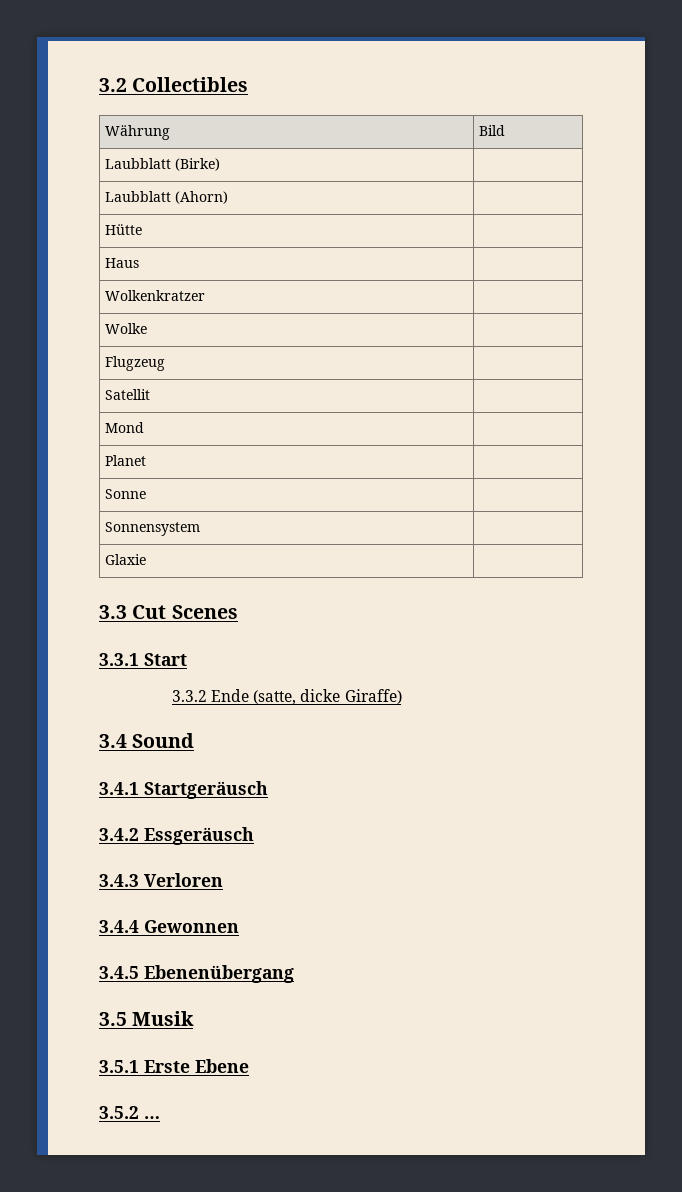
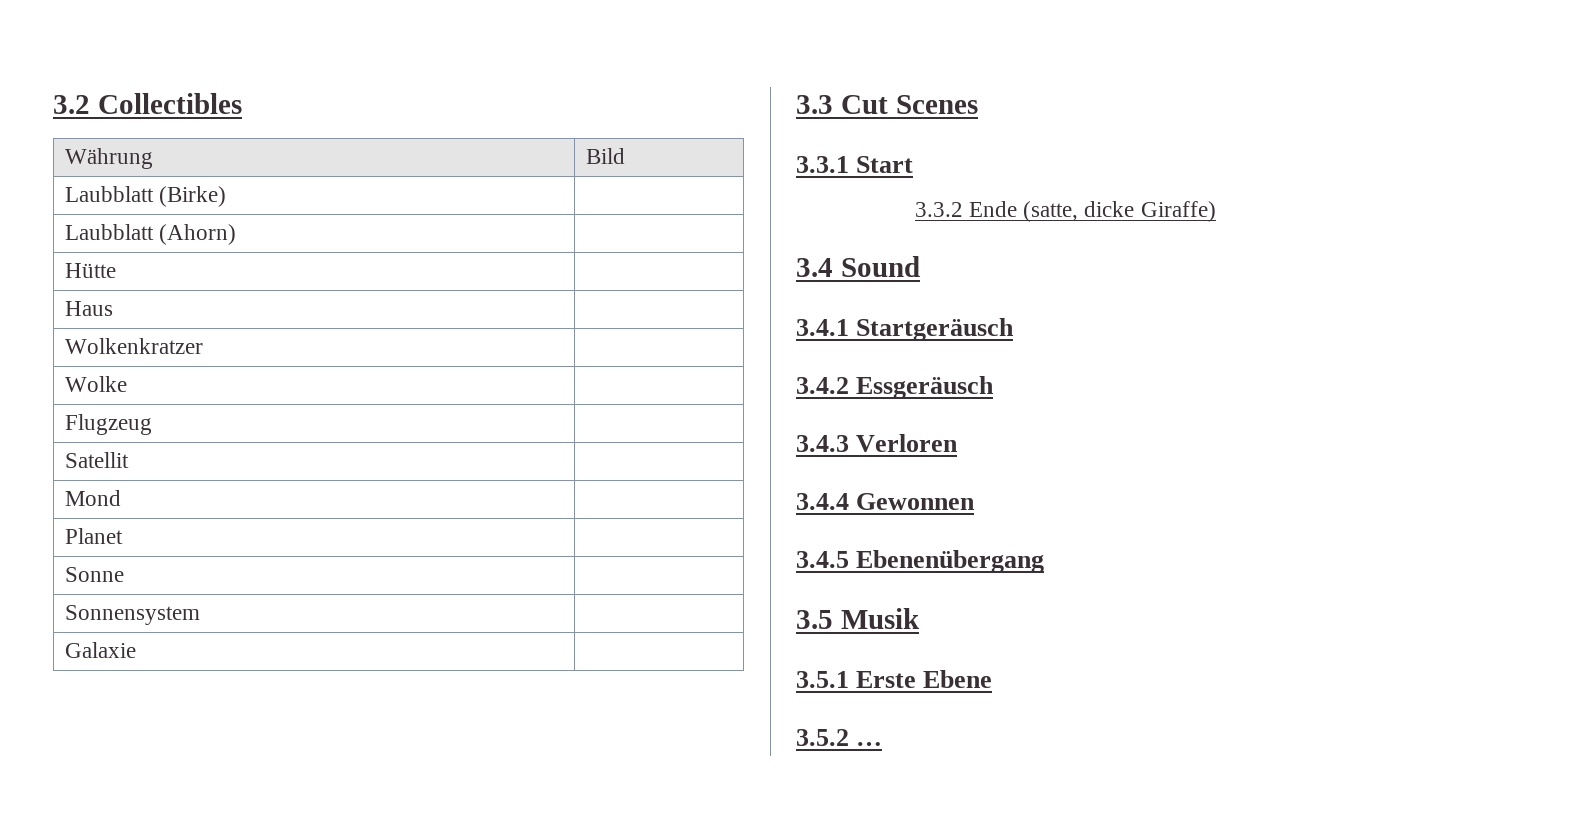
[105,554,147,565] Glaxie -> [64,642,136,658] Galaxie

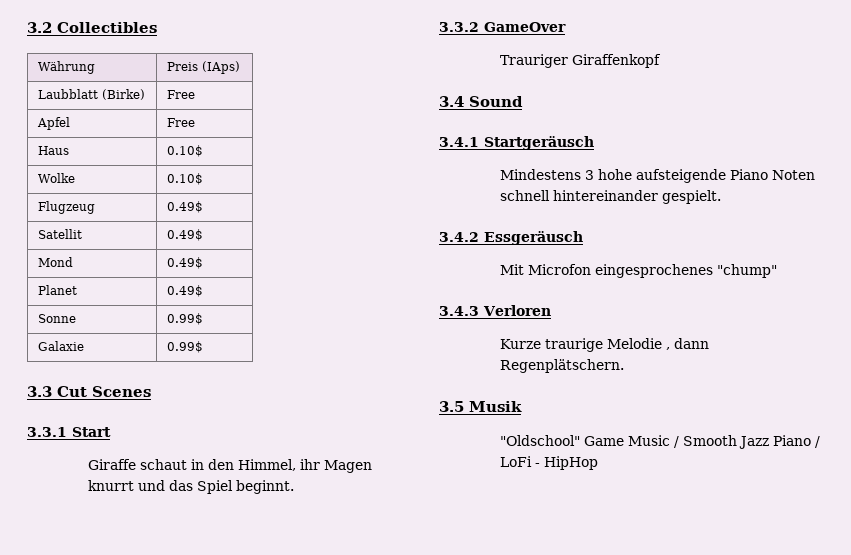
[585,148,625,164] Bild -> [166,61,240,74] Preis (IAps)
[64,224,237,245] [64,263,116,278] // Laubblatt (Ahorn) | // Hütte | -> [166,90,195,99] [36,117,70,130] [166,118,195,127] Free // Apfel | Free
[64,338,203,354] // Wolkenkratzer | -> [166,145,203,157] 0.10$
(127, 384) none -> [166,173,203,185] 0.10$
(152, 424) none -> [166,201,203,213] 0.49$
(129, 460) none -> [166,229,203,241] 0.49$
(121, 498) none -> [166,257,203,269] 0.49$
(123, 536) none -> [166,285,203,297] 0.49$
[64,605,200,625] // Sonnensystem | -> [166,313,203,325] 0.99$
(136, 650) none -> [166,341,203,353] 0.99$
[914,201,1216,222] [796,256,920,277] [796,318,1015,341] [796,376,995,399] [796,434,959,452] [796,493,976,510] [796,550,1045,573] [796,608,920,629] [796,670,993,688] [796,729,883,746] 3.3.2 Ende (satte, dicke Giraffe) // 3.4 Sound // 3.4.1 Startgeräusch // 3.4.2 Essgeräusch // 3.4.3 Verloren // 3.4.4 Gewonnen // 3.4.5 Ebenenübergang // 3.5 Musik // 3.5.1 Erste Ebene // 3.5.2 … -> [88,459,373,473] [88,480,295,494] [439,22,566,32] [500,54,662,68] [439,96,523,107] [439,136,594,150] [500,169,816,183] [500,190,722,204] [439,231,583,245] [500,264,778,278] [439,305,551,316] [500,338,710,352] [500,359,625,373] [439,401,522,412] [500,435,821,449] [500,456,599,470] Giraffe schaut in den Himmel, ihr Magen knurrt und das Spiel beginnt. // 3.3.2 GameOver // Trauriger Giraffenkopf // 3.4 Sound // 3.4.1 Startgeräusch // Mindestens 3 hohe aufsteigende Piano Noten schnell hintereinander gespielt. // 3.4.2 Essgeräusch // Mit Microfon eingesprochenes "chump" // 3.4.3 Verloren // Kurze traurige Melodie , dann Regenplätschern. // 3.5 Musik // "Oldschool" Game Music / Smooth Jazz Piano / LoFi - HipHop

